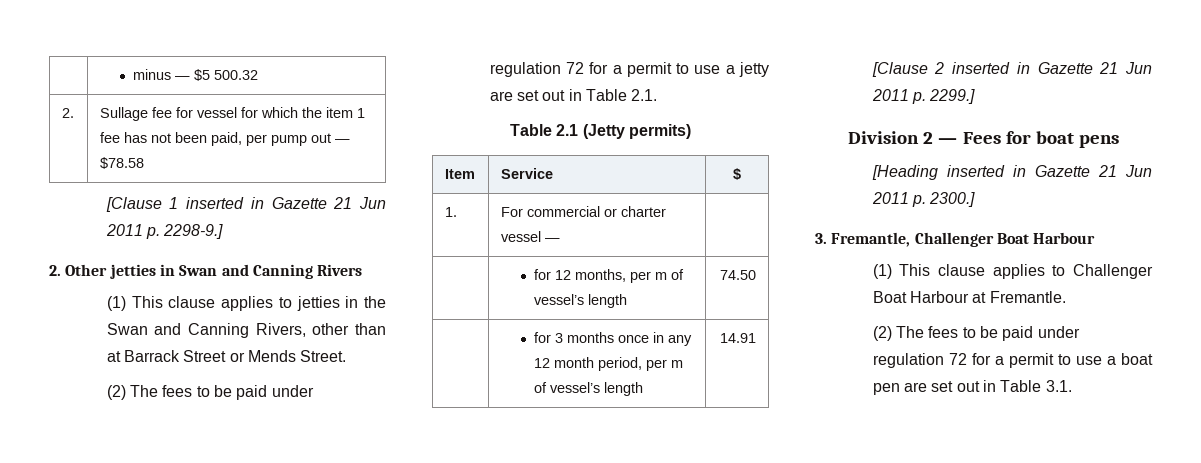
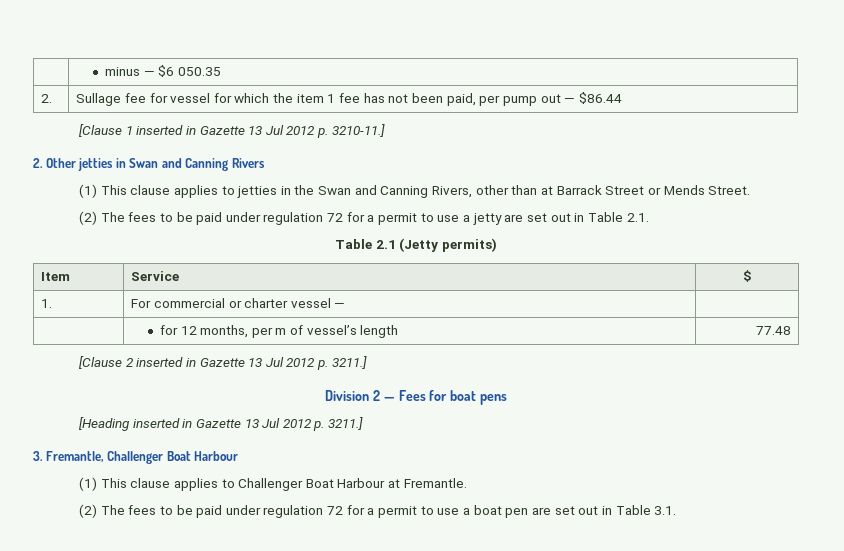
[193,69,258,81] $5 500.32 -> [158,65,221,77] $6 050.35
[99,157,144,169] $78.58 -> [578,92,622,104] $86.44
[333,197,386,209] [105,224,224,239] 21 Jun 2011 p. 2298-9.] -> [248,124,385,138] 13 Jul 2012 p. 3210-11.]
[720,270,757,280] [533,332,692,346] [533,357,683,371] [533,382,643,396] [720,333,757,343] 74.50 // | for 3 months once in any 12 month period, per m of vessel’s length | 14.91 -> [755,326,791,335] 77.48
[1099,62,1152,74] [871,89,976,104] 21 Jun 2011 p. 2299.] -> [248,356,367,370] 13 Jul 2012 p. 3211.]
[1097,165,1152,177] [871,192,976,207] 21 Jun 2011 p. 2300.] -> [244,417,364,431] 13 Jul 2012 p. 3211.]

